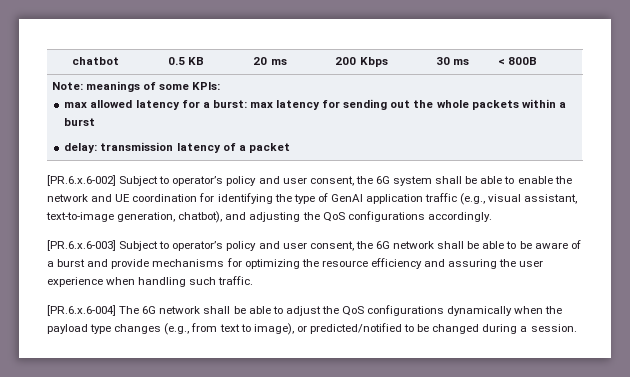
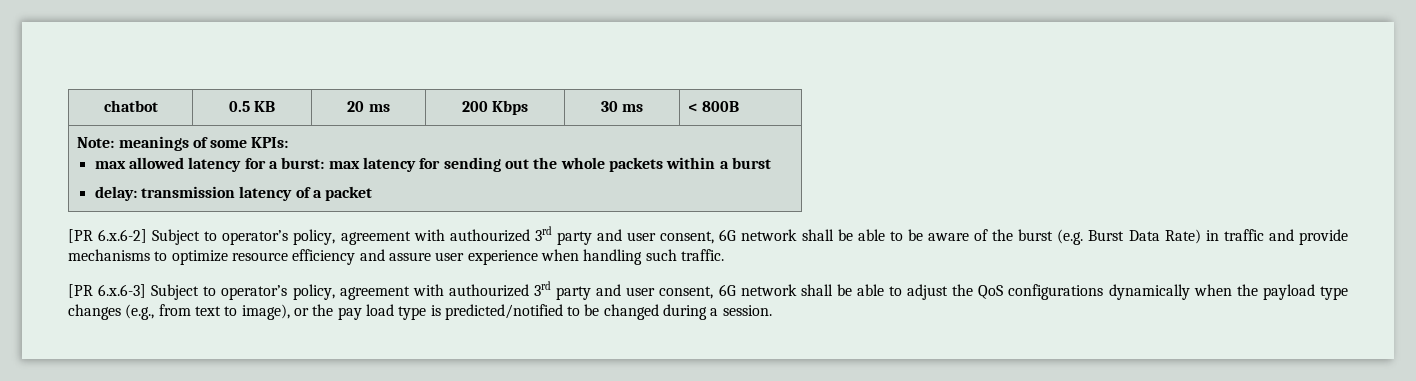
[47,175,572,186] [47,193,578,205] [46,211,492,223] [47,240,373,251] [PR.6.x.6-002] Subject to operator’s policy and user consent, the 6G system shall be able to enable the network and UE coordination for identifying the type of GenAI application traffic (e.g., visual assistant, text-to-image generation, chatbot), and adjusting the QoS configurations accordingly. // [PR.6.x.6-003] Subject to operator’s policy and user consent, the -> [68,226,715,245] [PR 6.x.6-2] Subject to operator’s policy, agreement with authourized 3rd party and user consent,
[47,258,319,269] a burst and provide mechanisms for optimizing the -> [992,229,1348,245] [68,249,228,265] the burst (e.g. Burst Data Rate) in traffic and provide mechanisms to optimize
[448,259,517,269] assuring the -> [388,252,431,261] assure
[47,305,140,316] [PR.6.x.6-004] The -> [68,281,714,300] [PR 6.x.6-3] Subject to operator’s policy, agreement with authourized 3rd party and user consent,
(307, 328) none -> [312,304,441,320] the pay load type is

